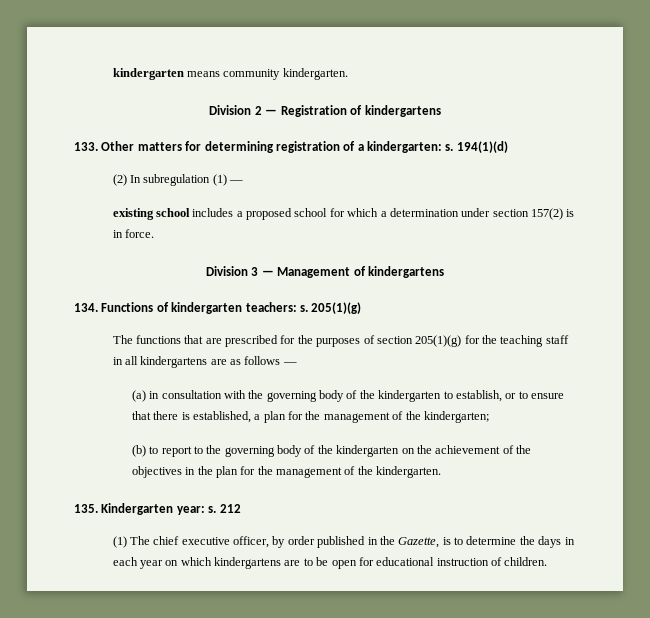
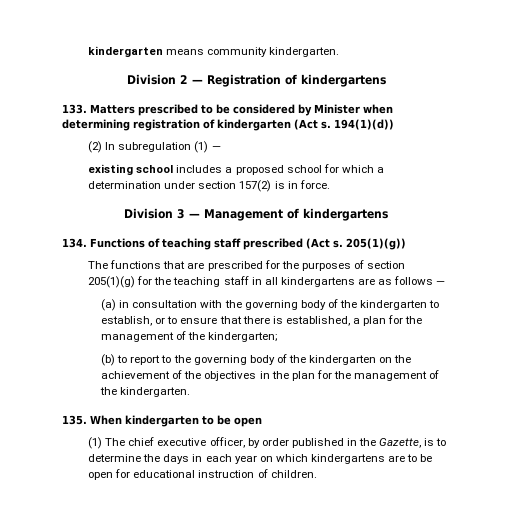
[101,141,508,153] Other matters for determining registration of a kindergarten: s. 194(1)(d) -> [90,104,393,116] [62,119,394,131] Matters prescribed to be considered by Minister when determining registration of kindergarten (Act s. 194(1)(d))
[171,302,362,314] kindergarten teachers: s. 205(1)(g) -> [162,238,406,250] teaching staff prescribed (Act s. 205(1)(g))
[101,503,241,515] Kindergarten year: s. 212 -> [90,415,262,427] When kindergarten to be open

